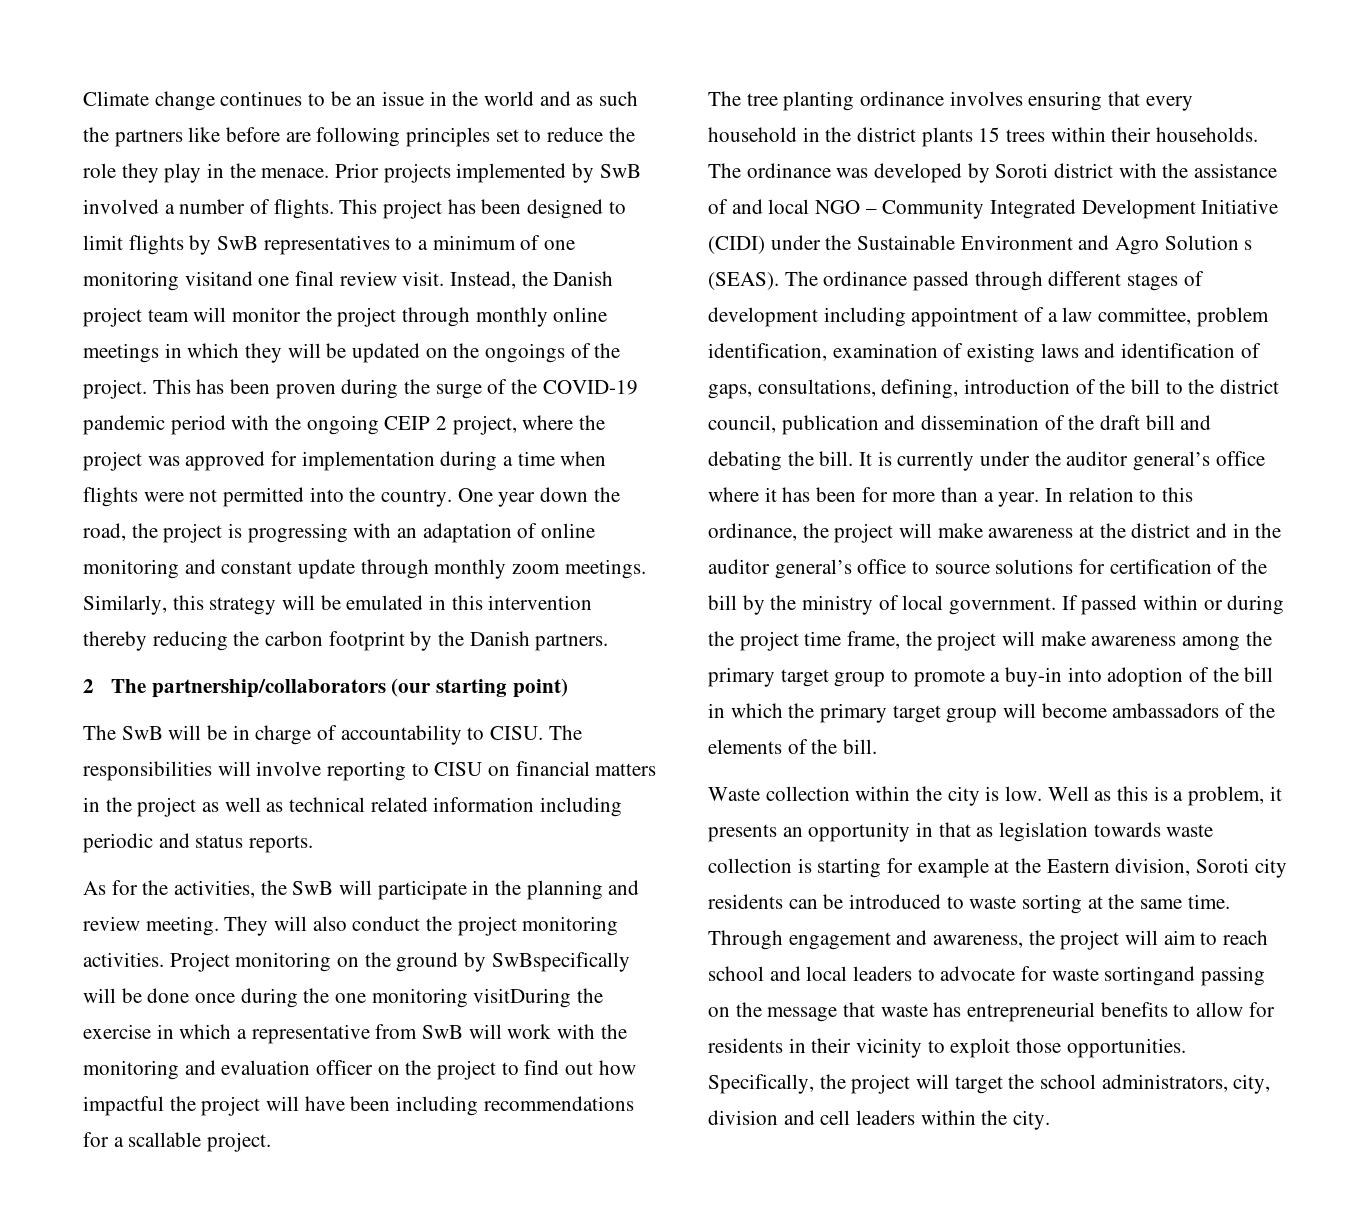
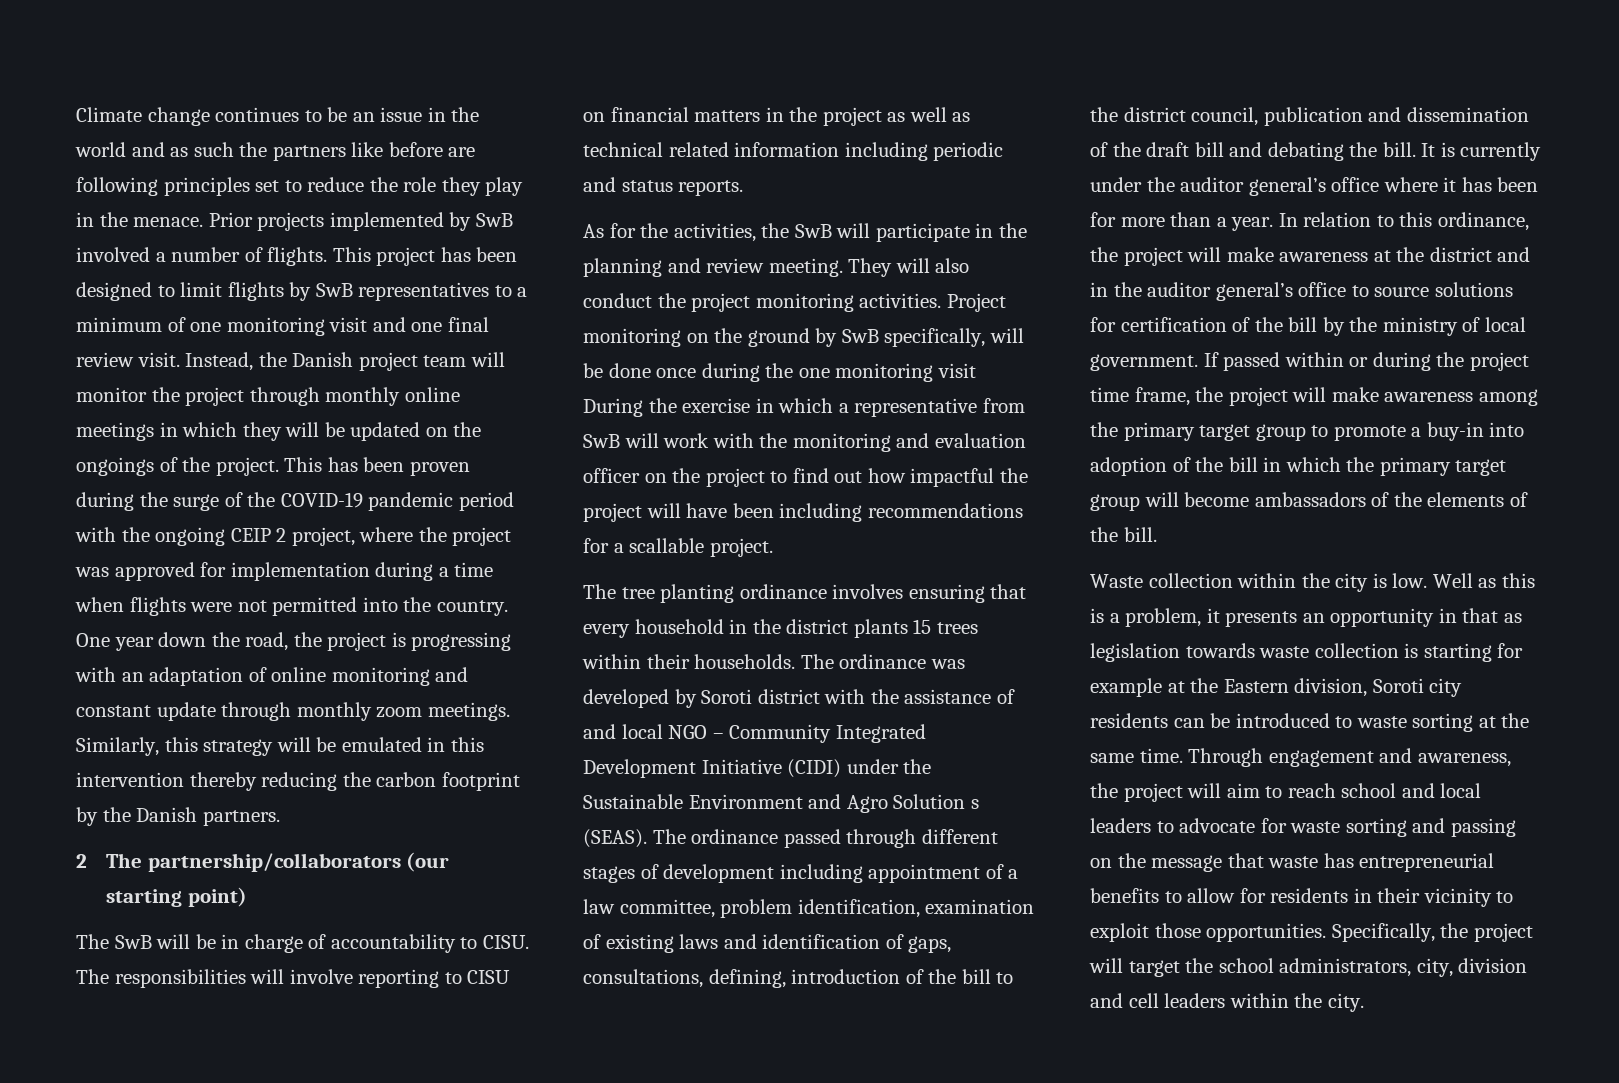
[184,271,253,286] visitand -> [329,317,406,332] visit and
[491,952,630,972] SwBspecifically -> [841,328,986,347] SwB specifically,
[473,988,572,1008] visitDuring -> [937,363,976,378] [583,398,643,417] visit During
[1104,966,1196,986] sortingand -> [1345,818,1446,837] sorting and

